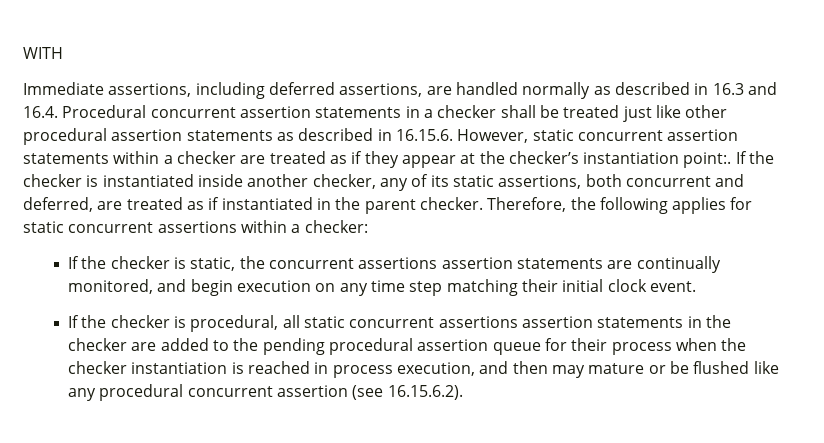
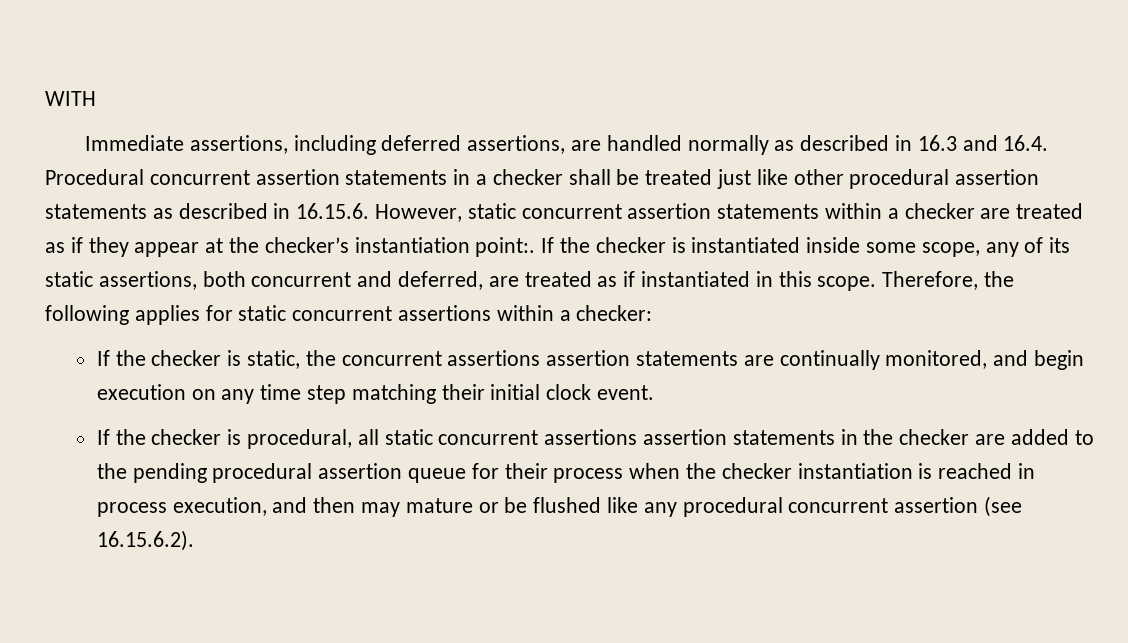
[247,174,376,189] another checker, -> [866,242,980,257] some scope,
[335,197,483,214] the parent checker. -> [778,271,877,291] this scope.

